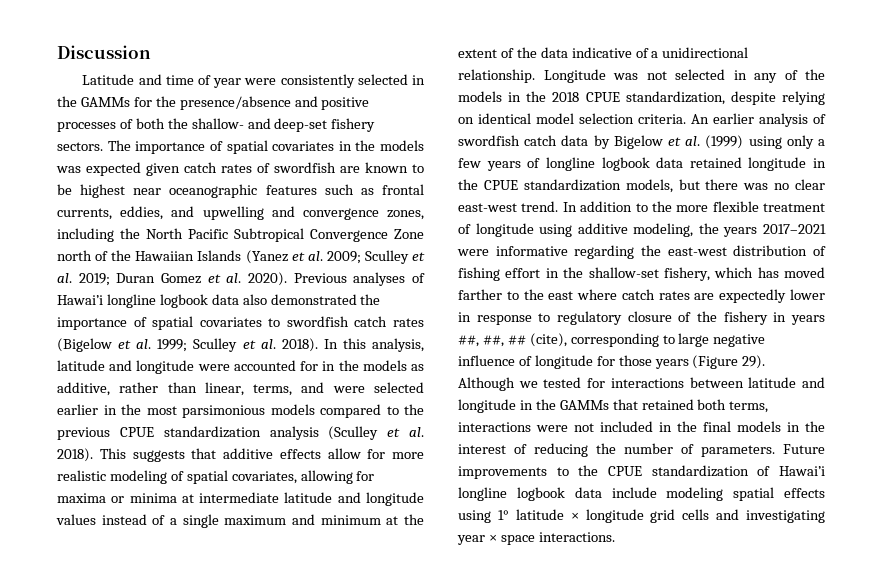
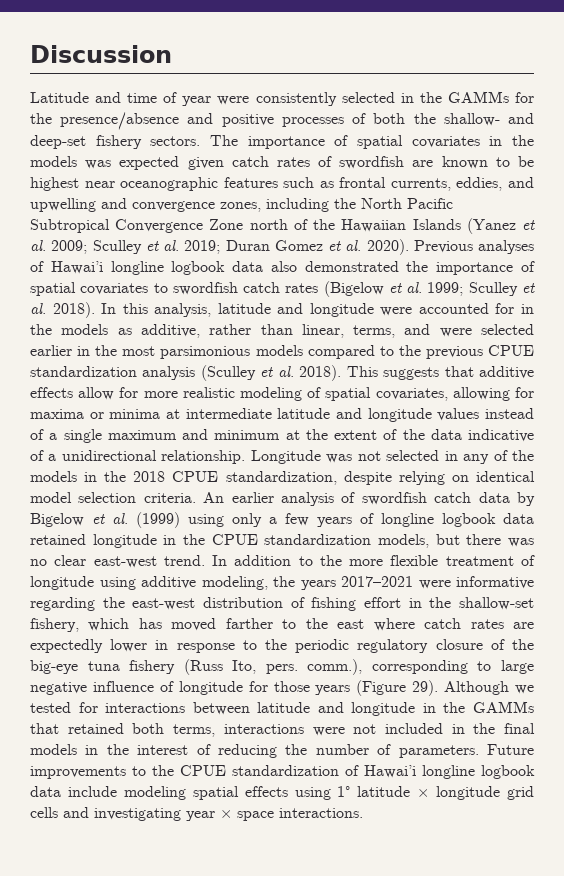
(551, 317) none -> [265,639,350,653] the periodic
[723,311,825,325] [458,333,567,347] fishery in years ##, ##, ## (cite), -> [30,659,363,675] big-eye tuna fishery (Russ Ito, pers. comm.),

